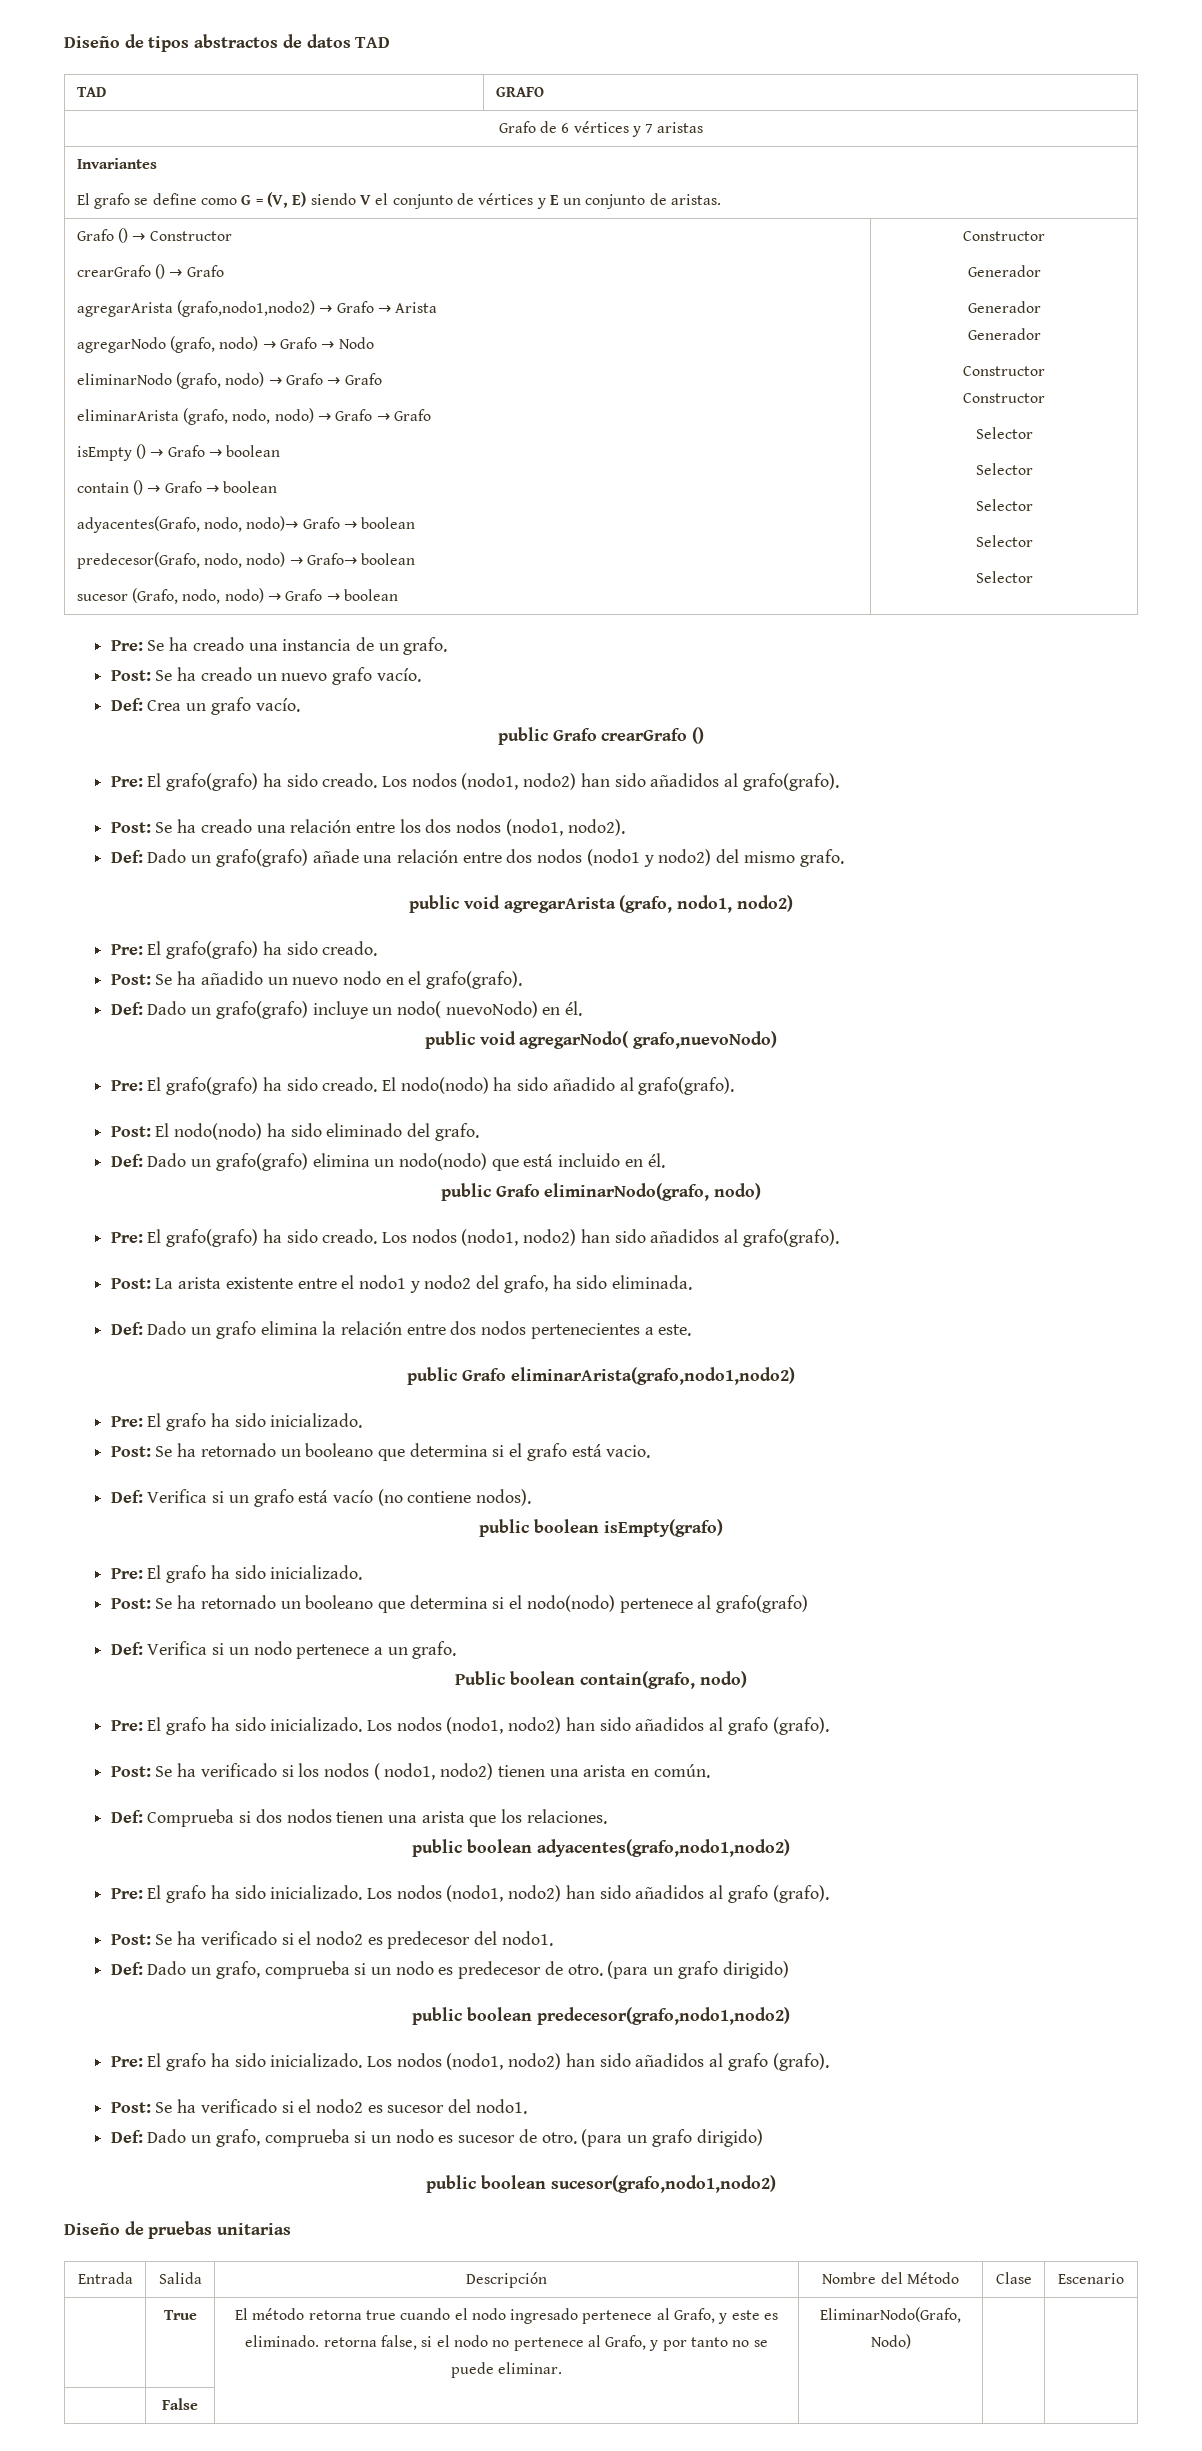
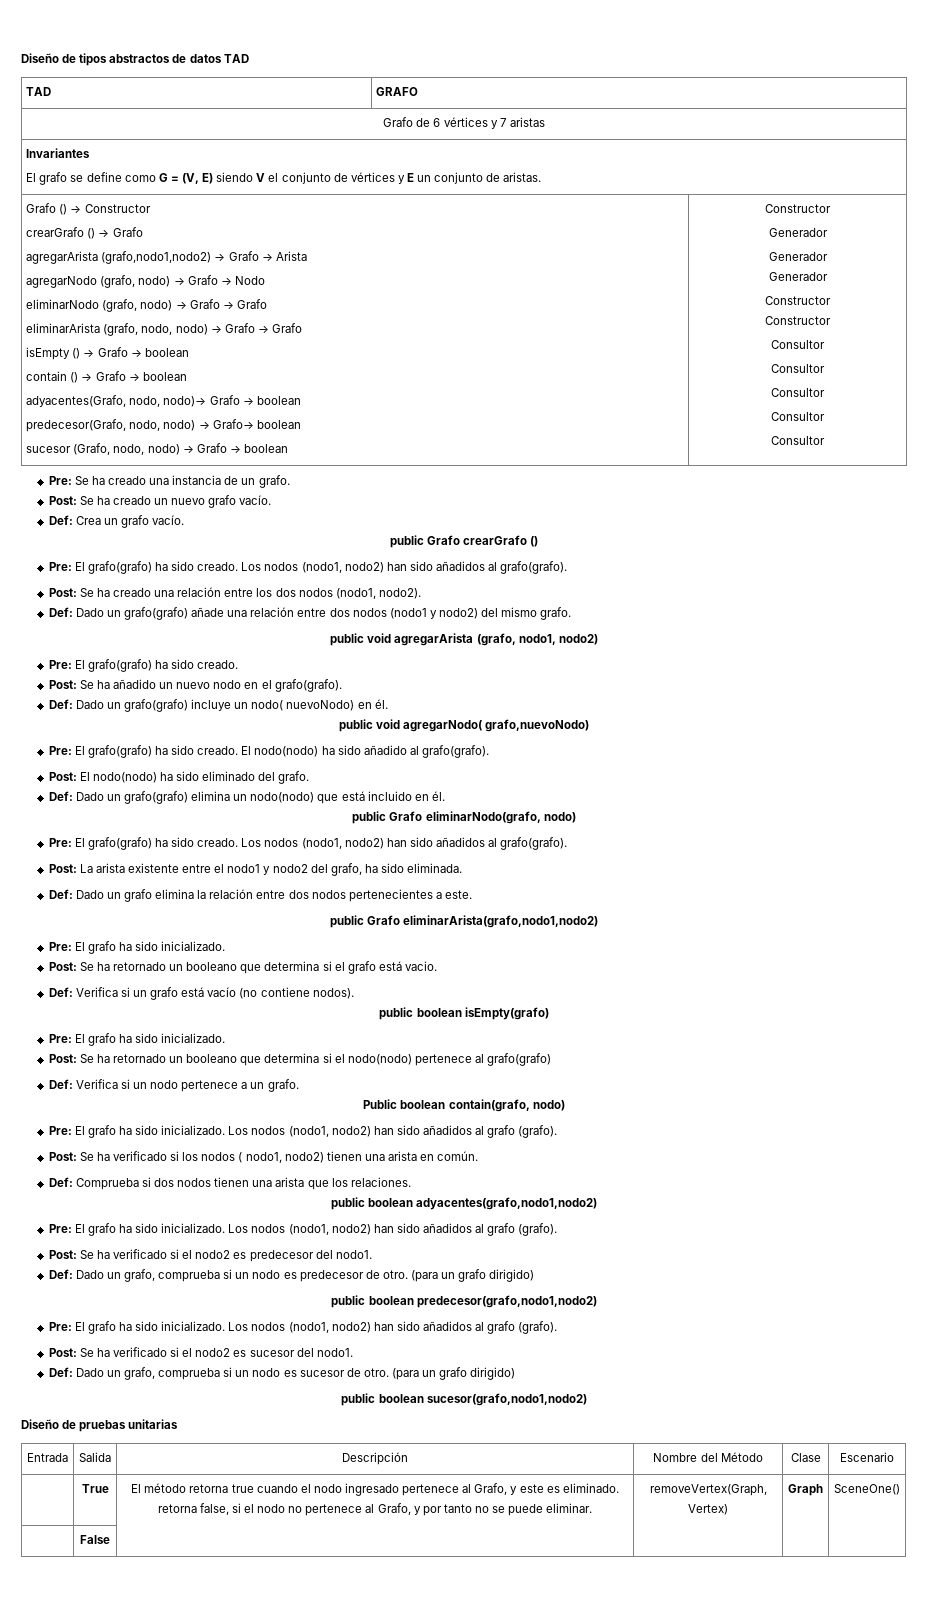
[975,427,1033,439] [975,463,1033,475] [975,499,1033,511] [975,535,1033,547] [975,571,1033,583] Selector // Selector // Selector // Selector // Selector -> [771,340,825,349] [771,364,825,373] [771,388,825,397] [771,412,825,421] [771,436,825,445] Consultor // Consultor // Consultor // Consultor // Consultor
[820,2307,961,2323] [870,2334,911,2349] EliminarNodo(Grafo, Nodo) | | -> [649,1484,767,1496] [688,1504,728,1515] [788,1484,823,1496] [834,1484,900,1495] removeVertex(Graph, Vertex) | Graph | SceneOne()

